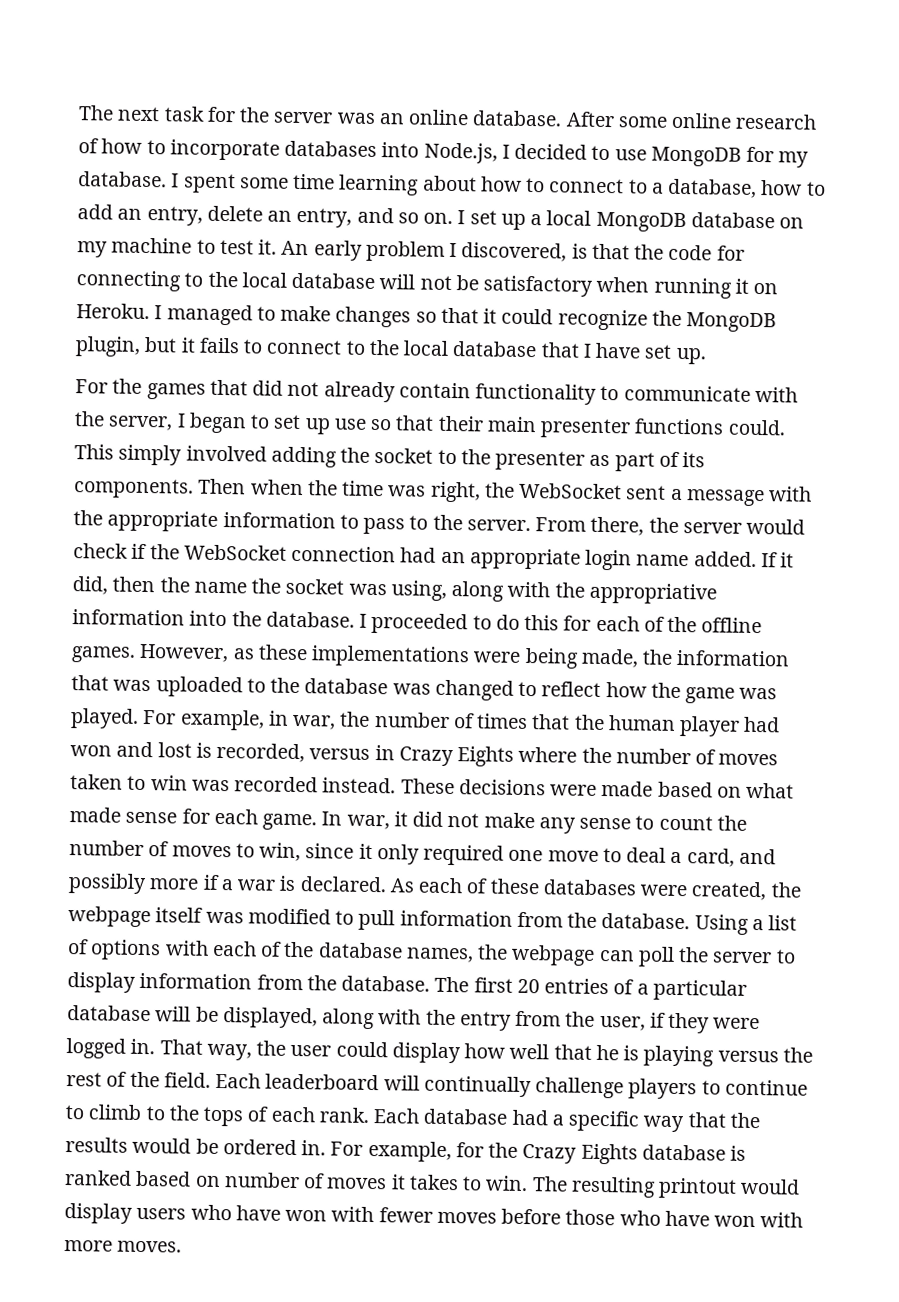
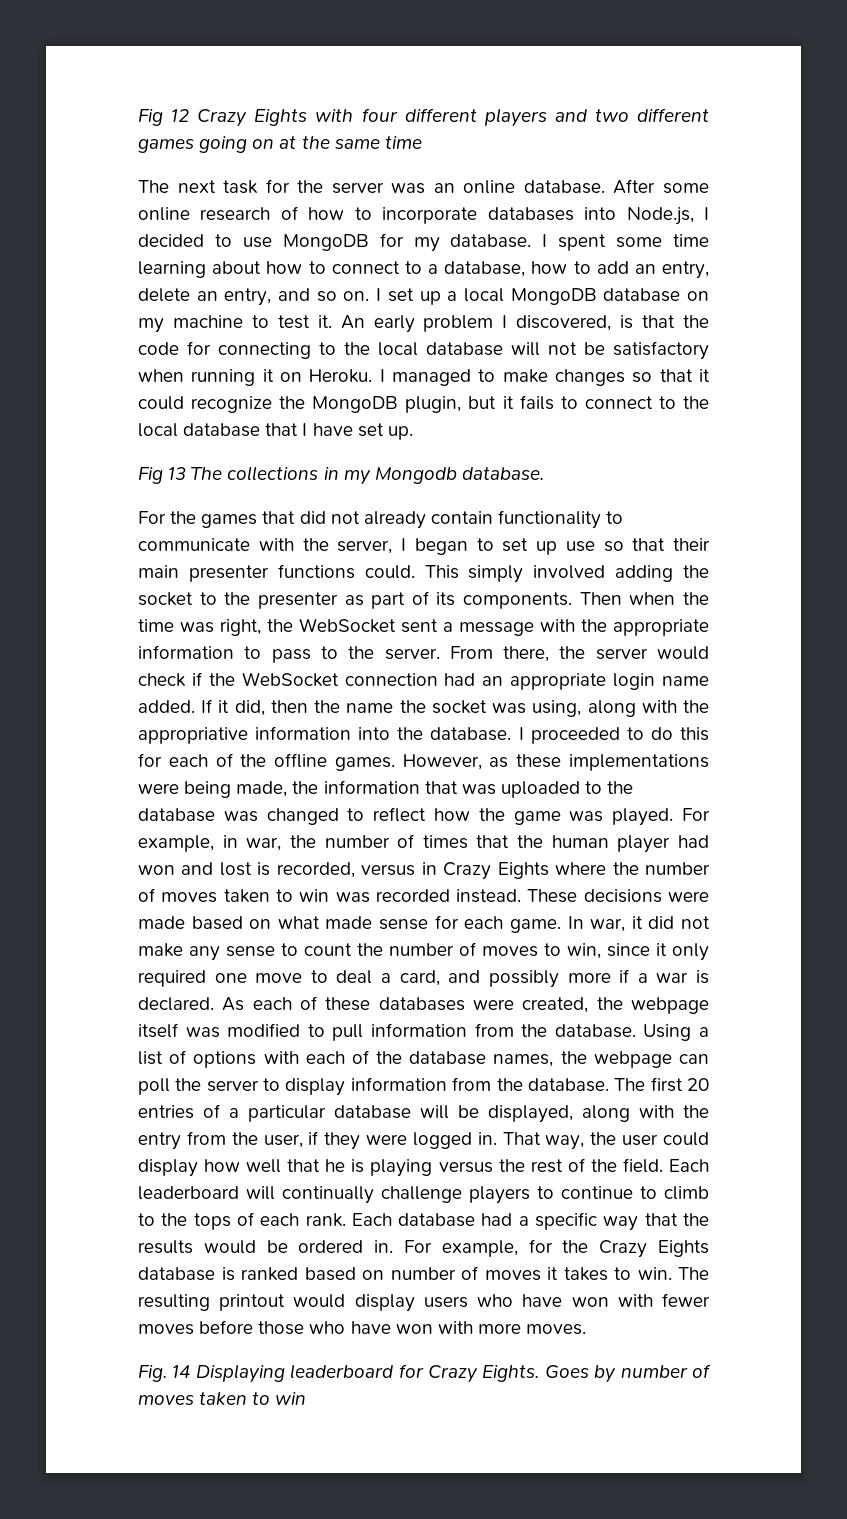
(78, 113) none -> [138,108,710,127] [138,136,422,153] Fig 12 Crazy Eights with four different players and two different games going on at the same time //
(706, 356) none -> [138,466,544,485] // Fig 13 The collections in my Mongodb database.
(183, 1246) none -> [138,1364,711,1383] [138,1392,307,1405] // Fig. 14 Displaying leaderboard for Crazy Eights. Goes by number of moves taken to win

